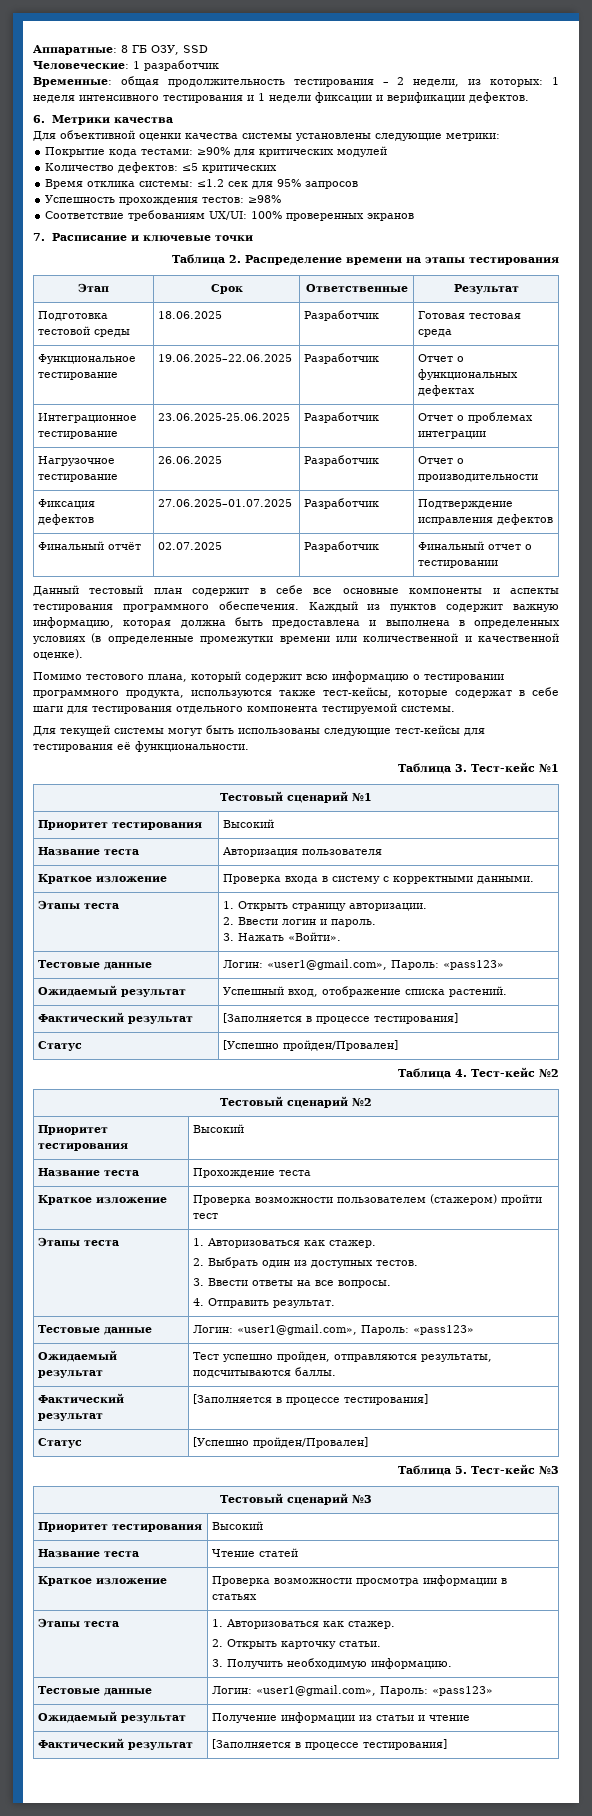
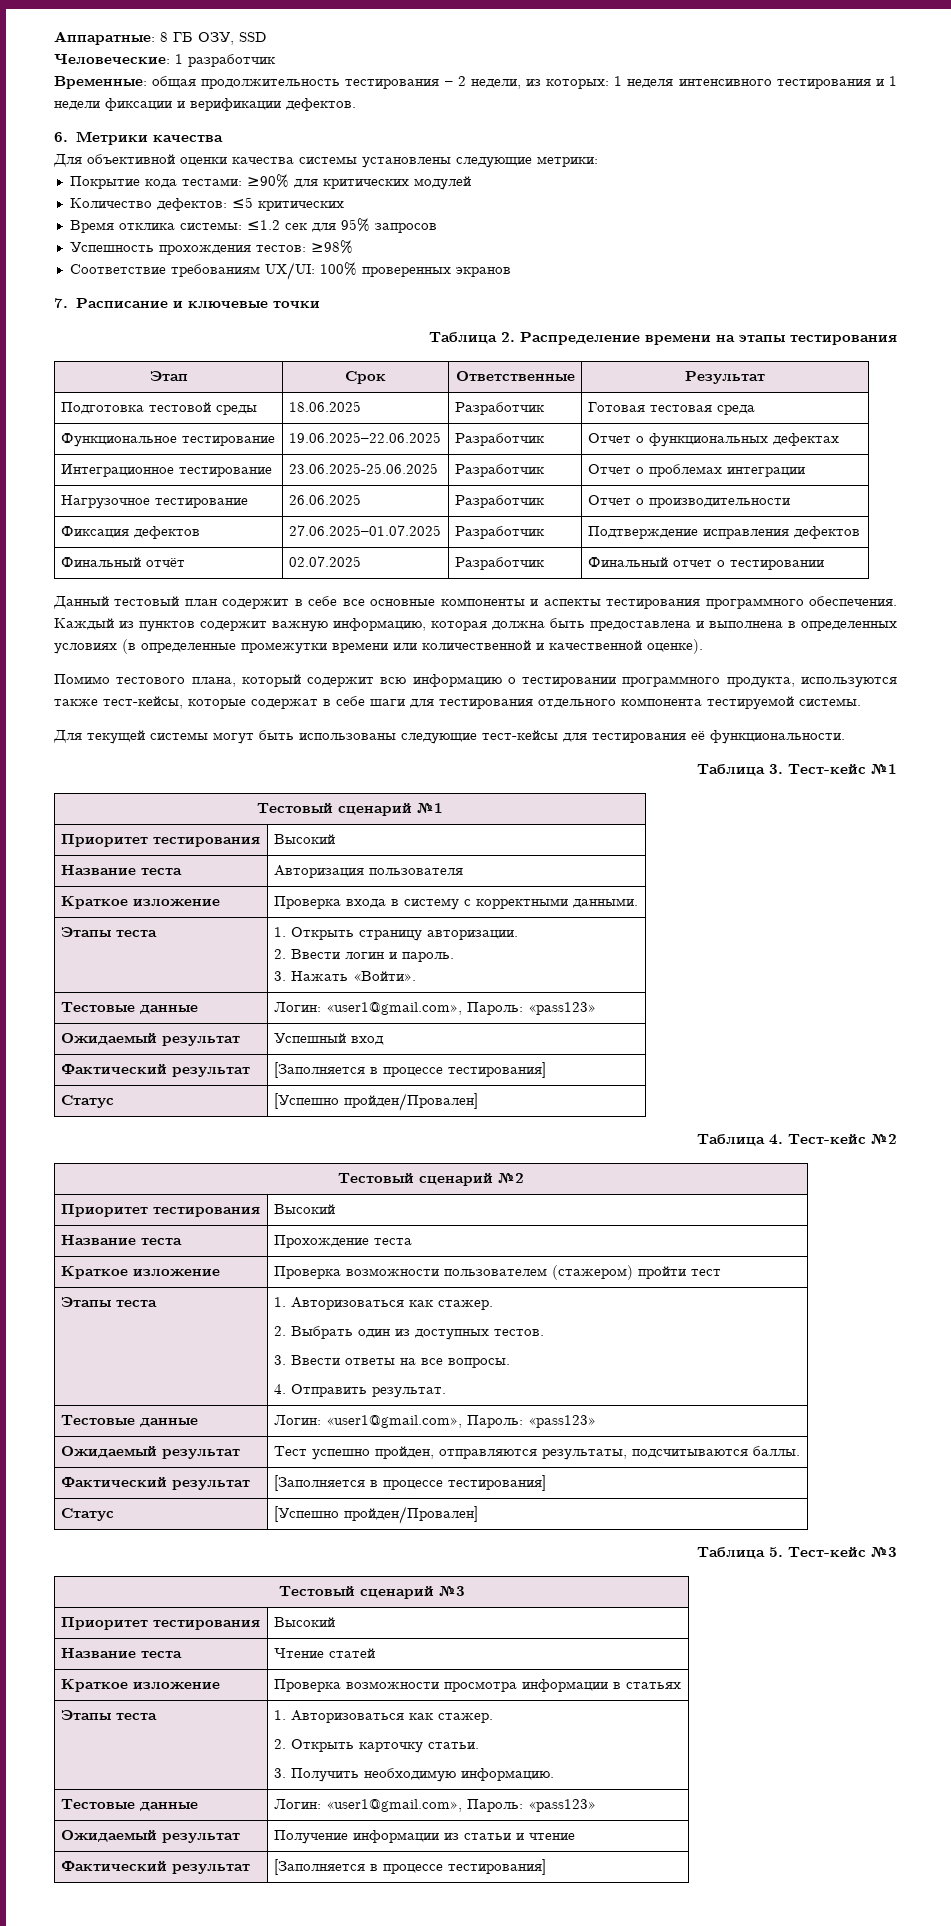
[288,986,508,997] вход, отображение списка растений. -> [350,1036,384,1045] вход

